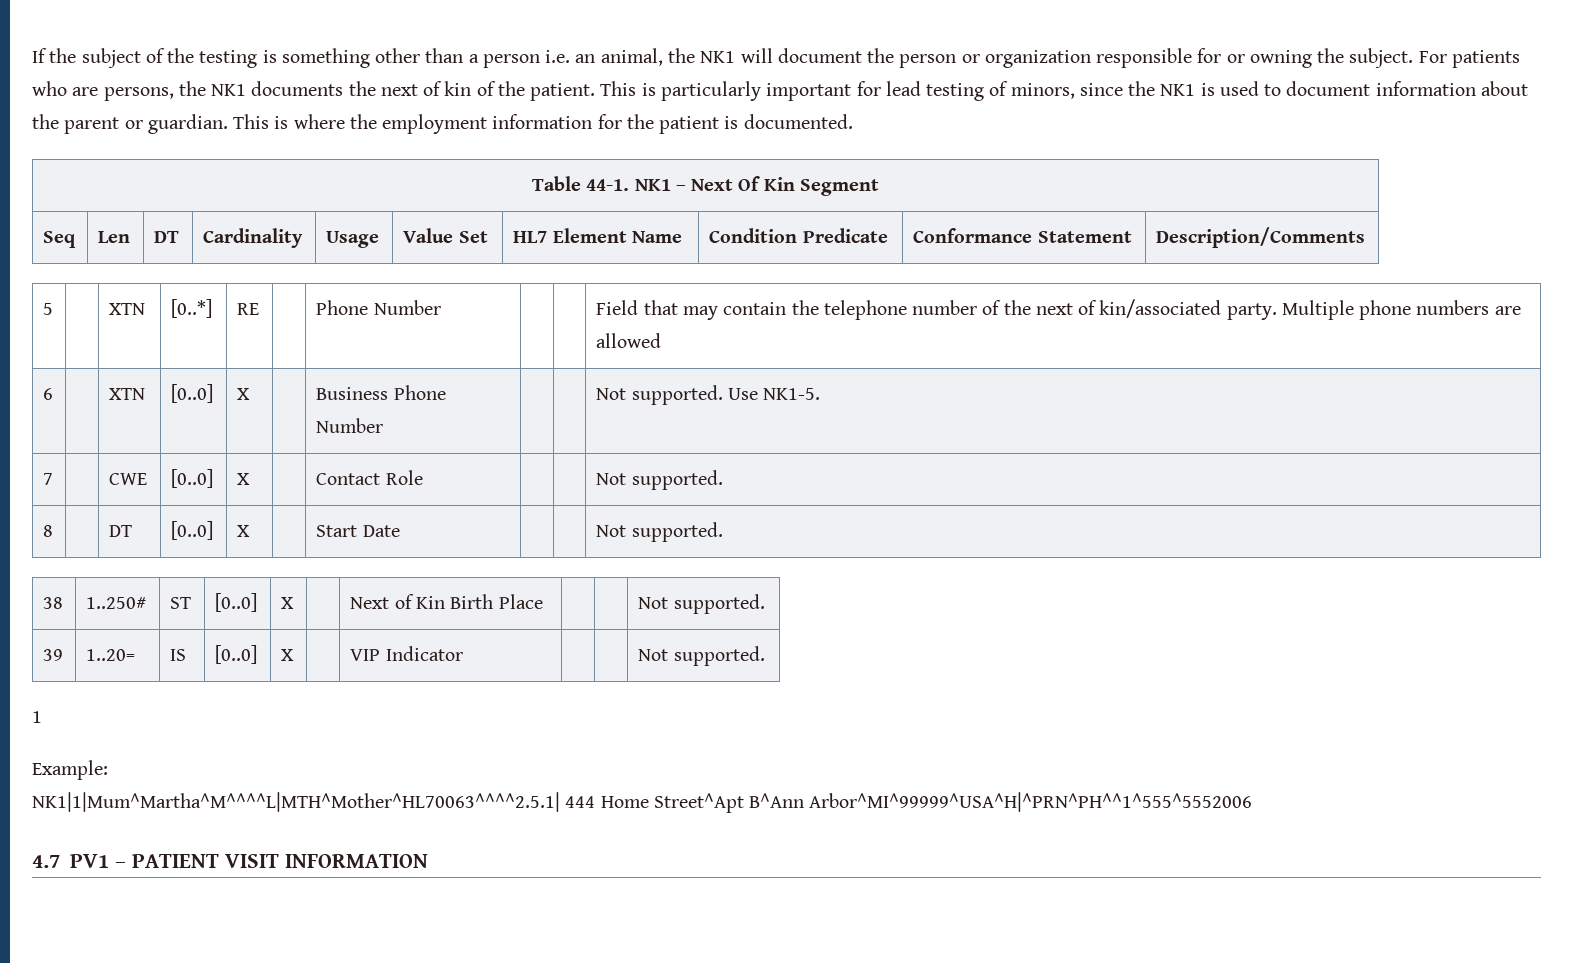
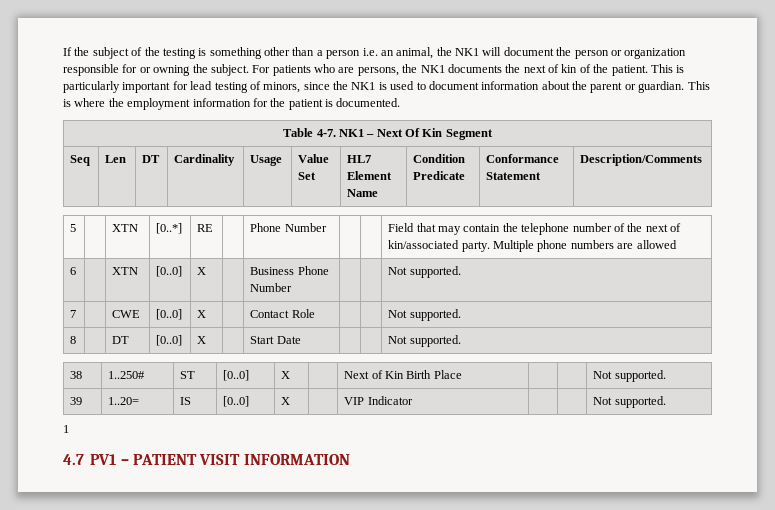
[586,179,630,191] 44-1. -> [316,129,336,137] 4-7.
[728,388,821,400] Use NK1-5. -> (461, 272) none
[32,760,108,780] [32,792,1253,813] // Example: // NK1|1|Mum^Martha^M^^^^L|MTH^Mother^HL70063^^^^2.5.1| 444 Home Street^Apt B^Ann Arbor^MI^99999^USA^H|^PRN^PH^^1^555^5552006 -> (69, 429) none

